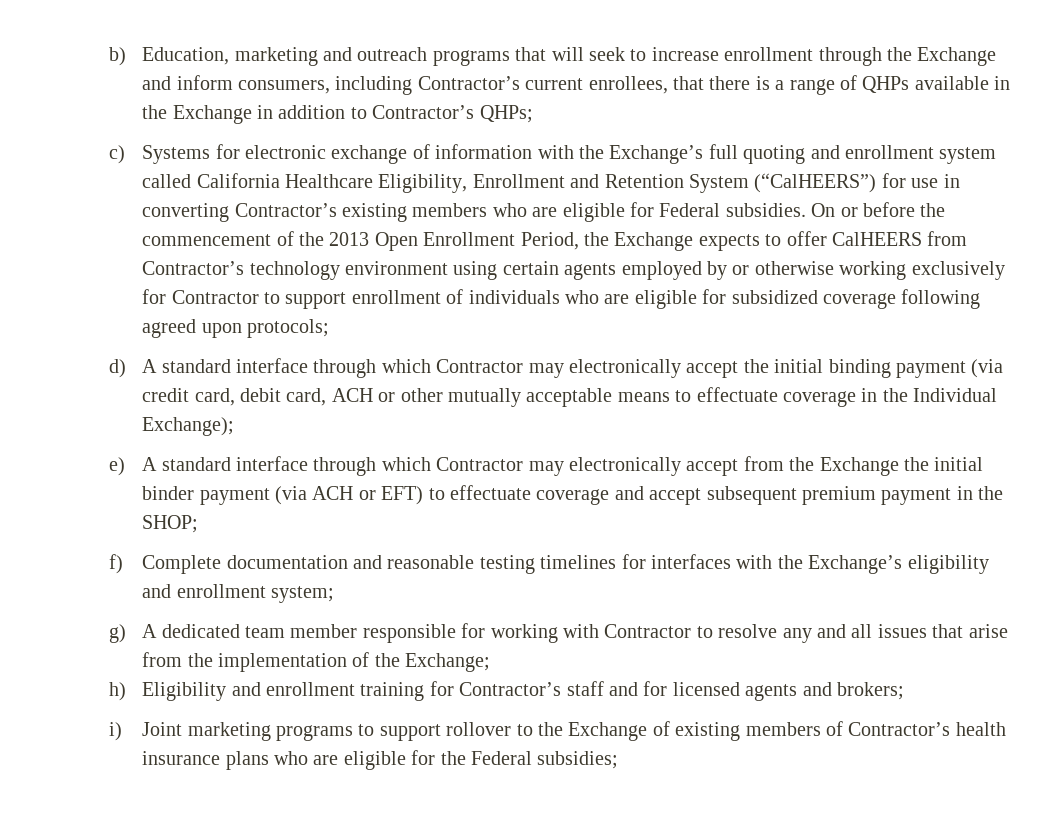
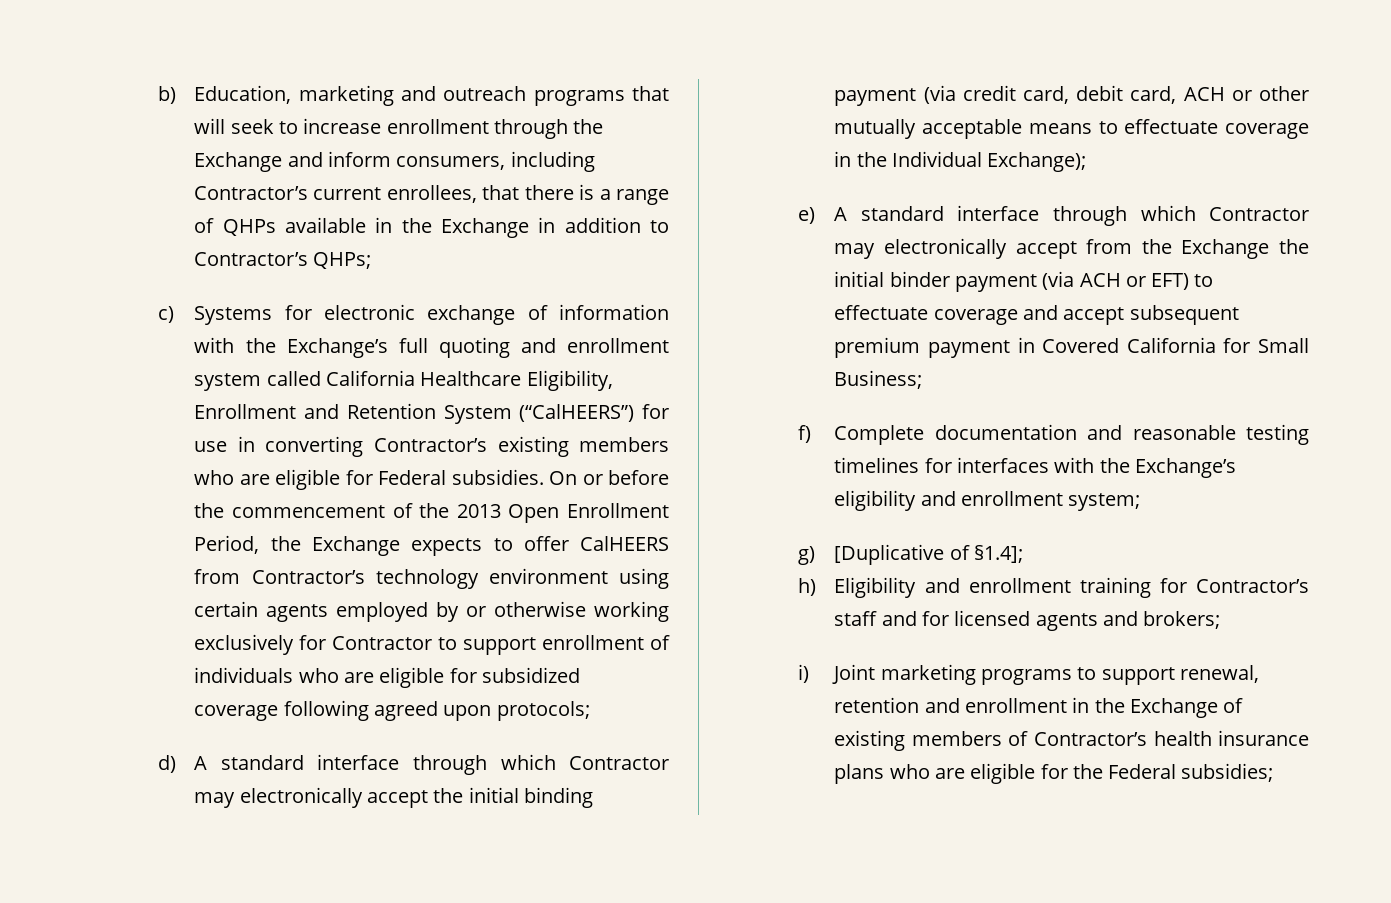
[978,486,1004,500] [142,515,199,533] the SHOP; -> [1042,337,1309,353] [834,370,923,389] Covered California for Small Business;
[142,623,1008,643] [142,652,491,672] A dedicated team member responsible for working with Contractor to resolve any and all issues that arise from the implementation of the Exchange; -> [834,544,1024,565] [Duplicative of §1.4];
[446,722,533,736] rollover to -> [1179,665,1259,683] [834,697,1090,713] renewal, retention and enrollment in

